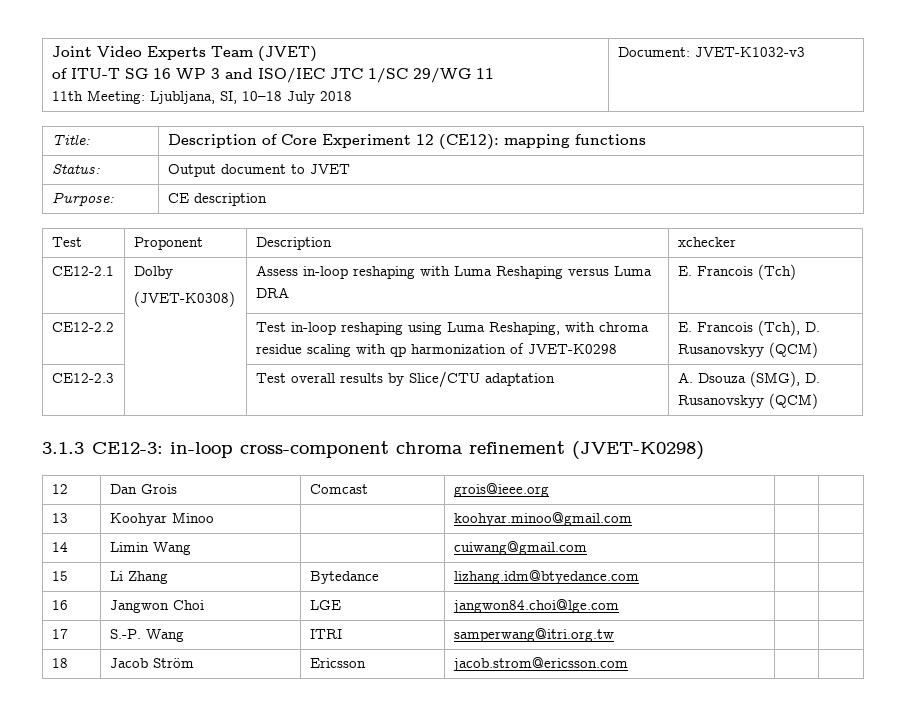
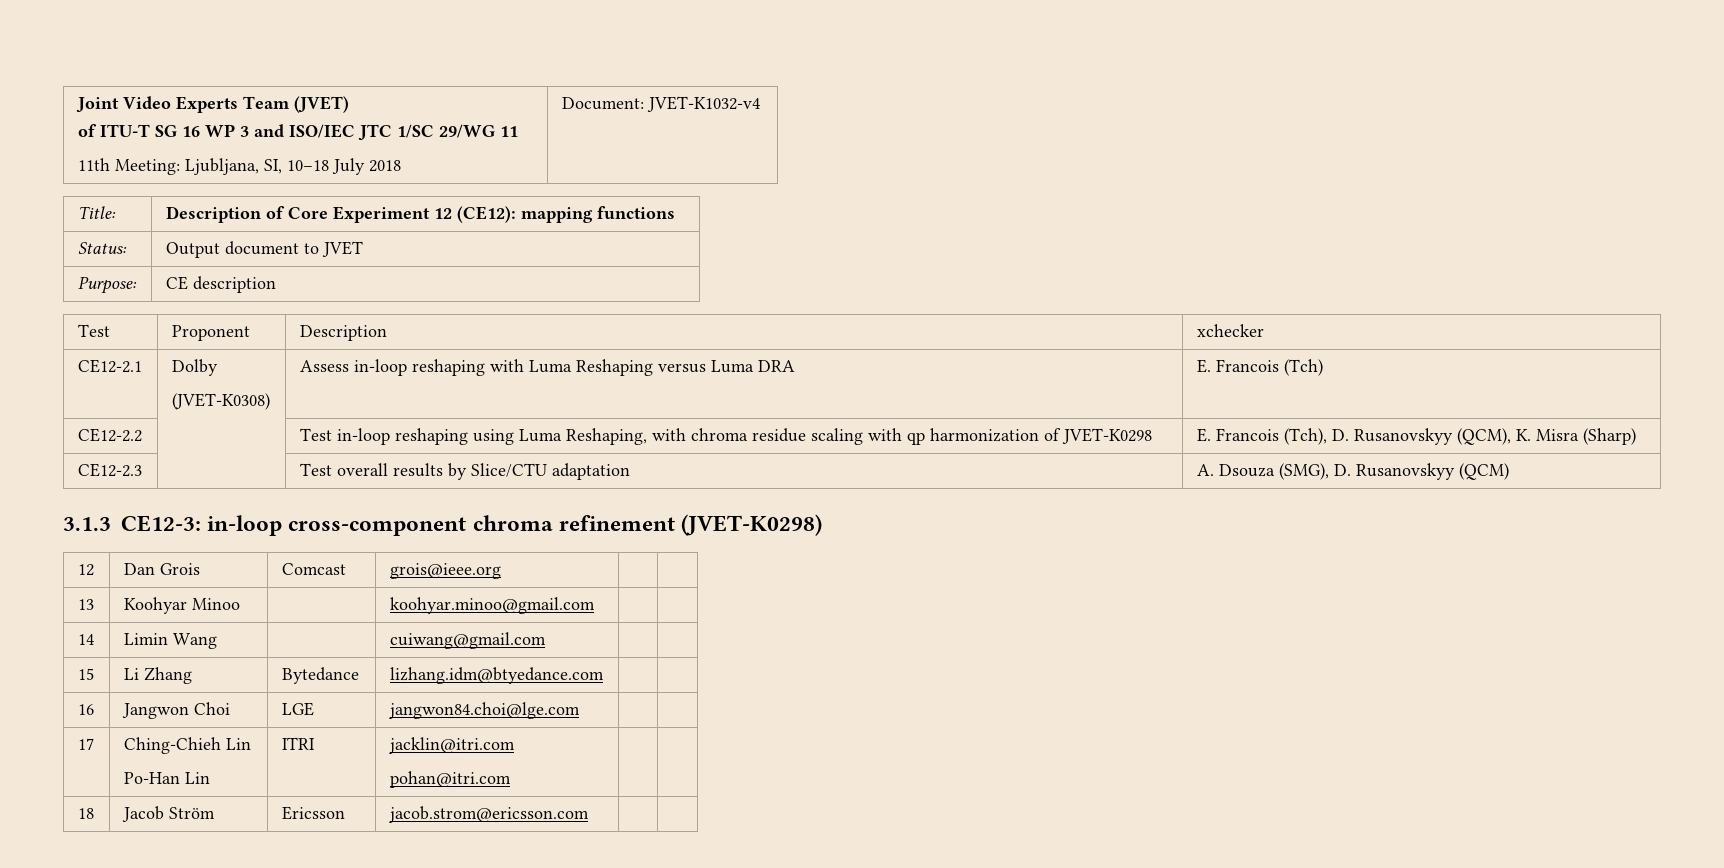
[694,47,805,57] JVET-K1032-v3 -> [646,96,760,112] JVET-K1032-v4
[768,342,818,358] (QCM) -> [1456,428,1636,445] (QCM), K. Misra (Sharp)
[109,629,184,642] S.-P. Wang -> [123,737,251,754] [123,772,210,784] Ching-Chieh Lin // Po-Han Lin
[453,628,614,642] samperwang@itri.org.tw -> [388,737,515,754] [389,771,511,788] jacklin@itri.com // pohan@itri.com

